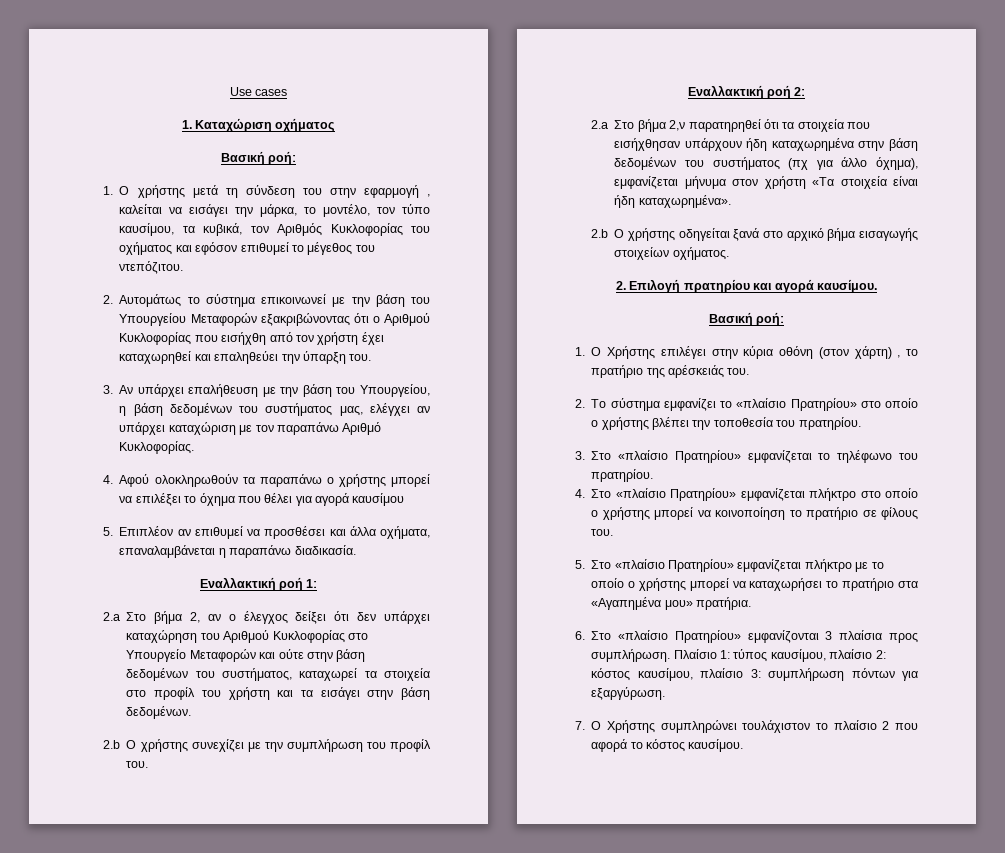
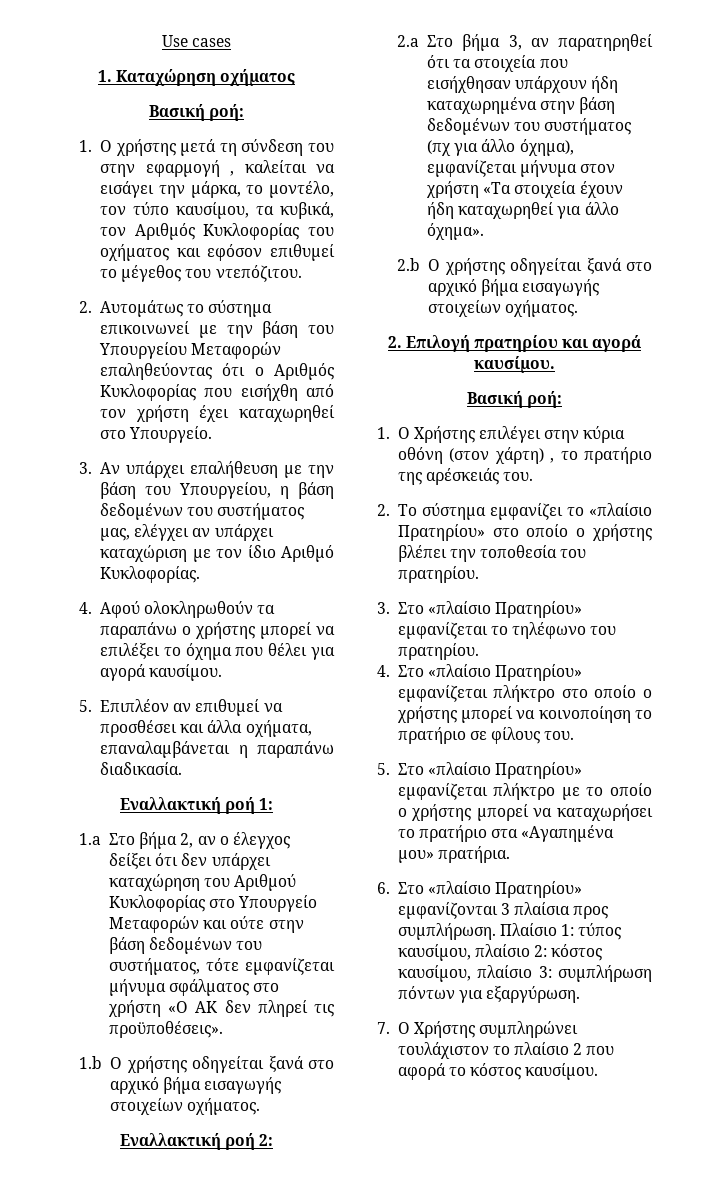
[195,118,272,132] Καταχώριση -> [116,69,216,86] Καταχώρηση
[260,313,350,326] εξακριβώνοντας -> [99,363,212,380] επαληθεύοντας
[384,313,430,326] Αριθμού -> [274,363,334,380] Αριθμός
[194,351,372,364] και επαληθεύει την ύπαρξη του. -> [99,426,213,443] στο Υπουργείο.
[276,422,339,435] παραπάνω -> [247,545,276,558] ίδιο
[352,493,405,506] καυσίμου -> [149,664,223,681] καυσίμου.
[103,612,121,621] 2.a -> [79,833,102,845] 1.a
[299,668,430,681] [126,687,430,700] [126,706,192,719] [103,739,431,752] [126,761,149,768] καταχωρεί τα στοιχεία στο προφίλ του χρήστη και τα εισάγει στην βάση δεδομένων. // 2.b Ο χρήστης συνεχίζει με την συμπλήρωση του προφίλ του. -> [205,958,335,975] [108,979,280,996] [107,1000,334,1017] [108,1021,223,1038] [79,1055,334,1073] [109,1077,282,1094] [109,1098,261,1115] τότε εμφανίζεται μήνυμα σφάλματος στο χρήστη «Ο ΑΚ δεν πληρεί τις προϋποθέσεις». // 1.b Ο χρήστης οδηγείται ξανά στο αρχικό βήμα εισαγωγής στοιχείων οχήματος.
[669,120,686,131] 2,ν -> [508,35,549,50] 3, αν
[893,176,918,186] [614,195,731,208] είναι ήδη καταχωρημένα». -> [579,181,623,198] [426,202,619,219] [426,223,484,240] έχουν ήδη καταχωρηθεί για άλλο όχημα».

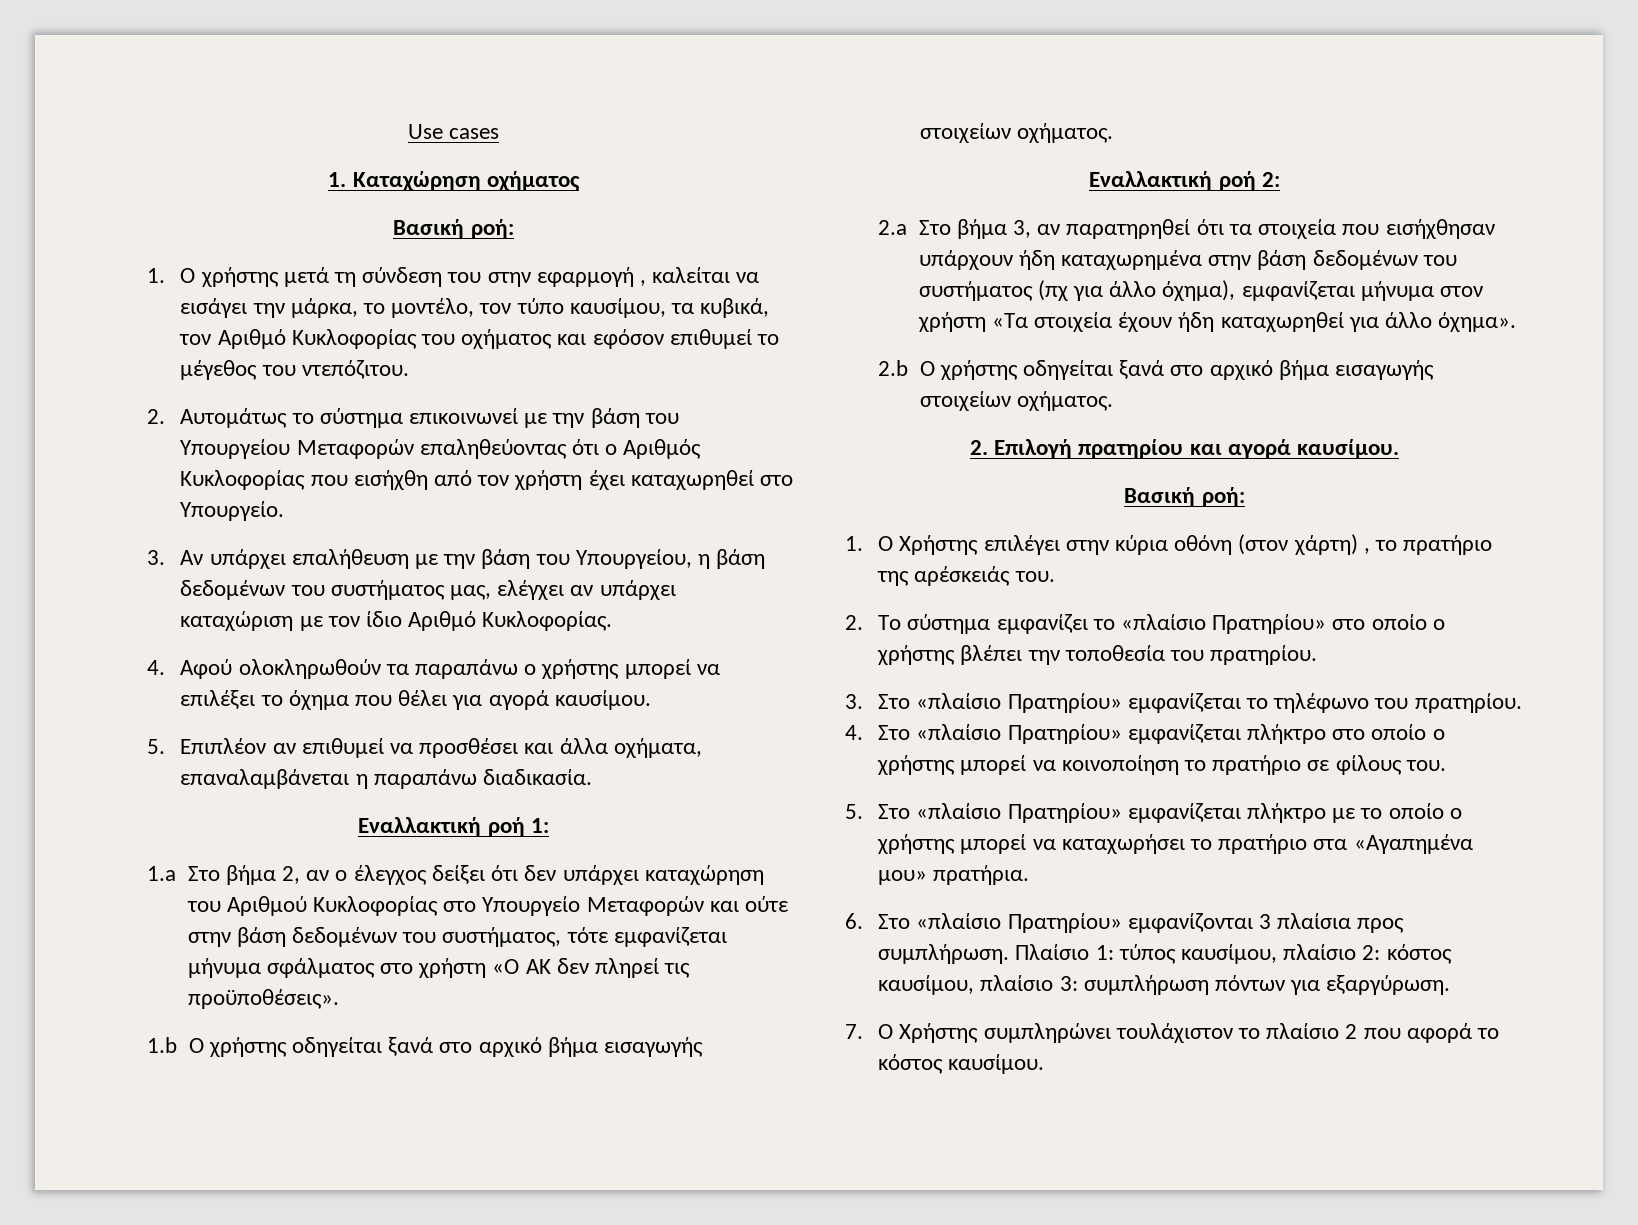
[134,223,195,240] Αριθμός -> [217,329,286,349] Αριθμό

